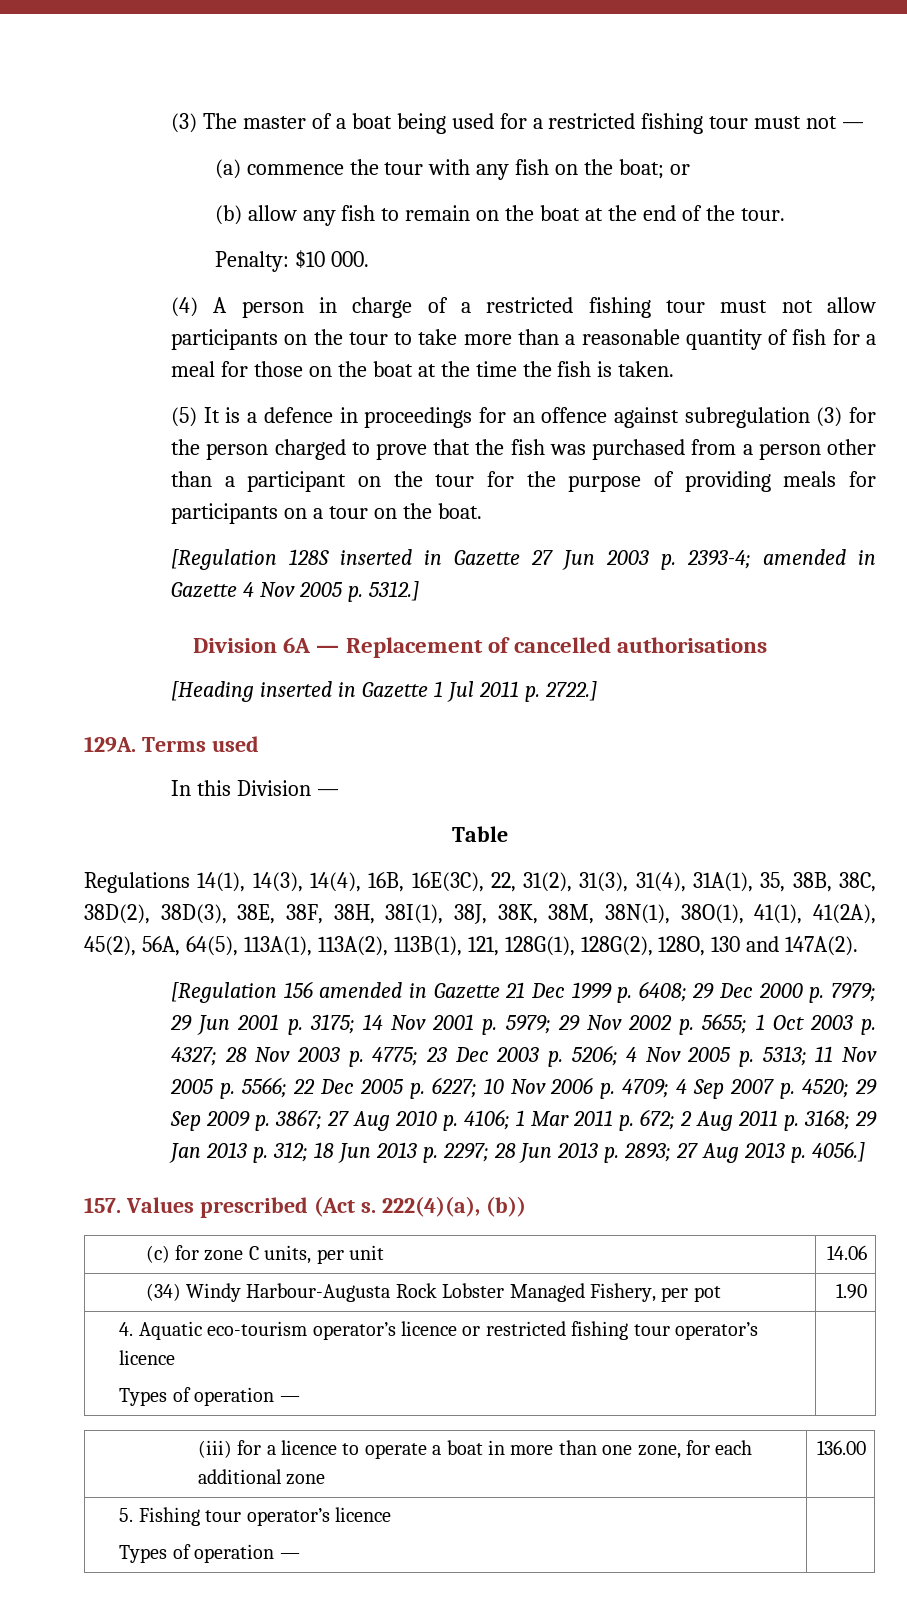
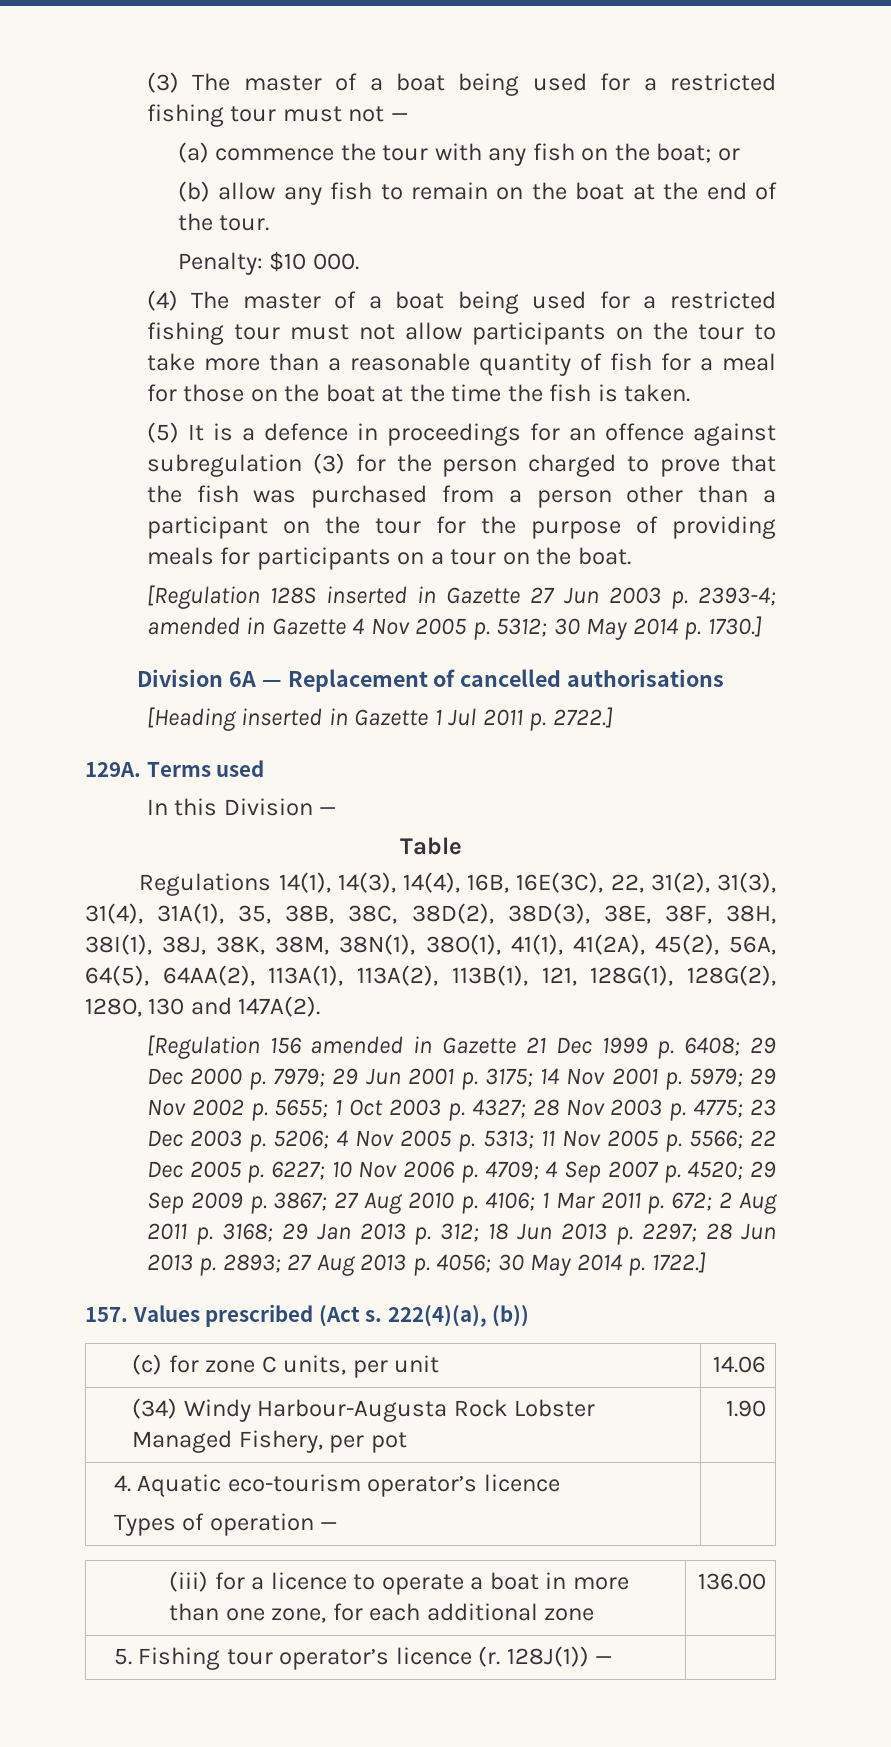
[213,297,448,318] A person in charge of -> [191,291,630,314] The master of a boat being used for
[368,581,419,601] 5312.] -> [496,616,762,640] 5312; 30 May 2014 p. 1730.]
(238, 946) none -> [162,965,255,986] 64AA(2),
[812,1141,866,1162] 4056.] -> [436,1252,706,1276] 4056; 30 May 2014 p. 1722.]
[462,1321,759,1340] [119,1350,176,1365] or restricted fishing tour operator’s licence -> (560, 1483) none
[119,1544,275,1563] // Types of operation -> [478,1646,589,1667] (r. 128J(1))

